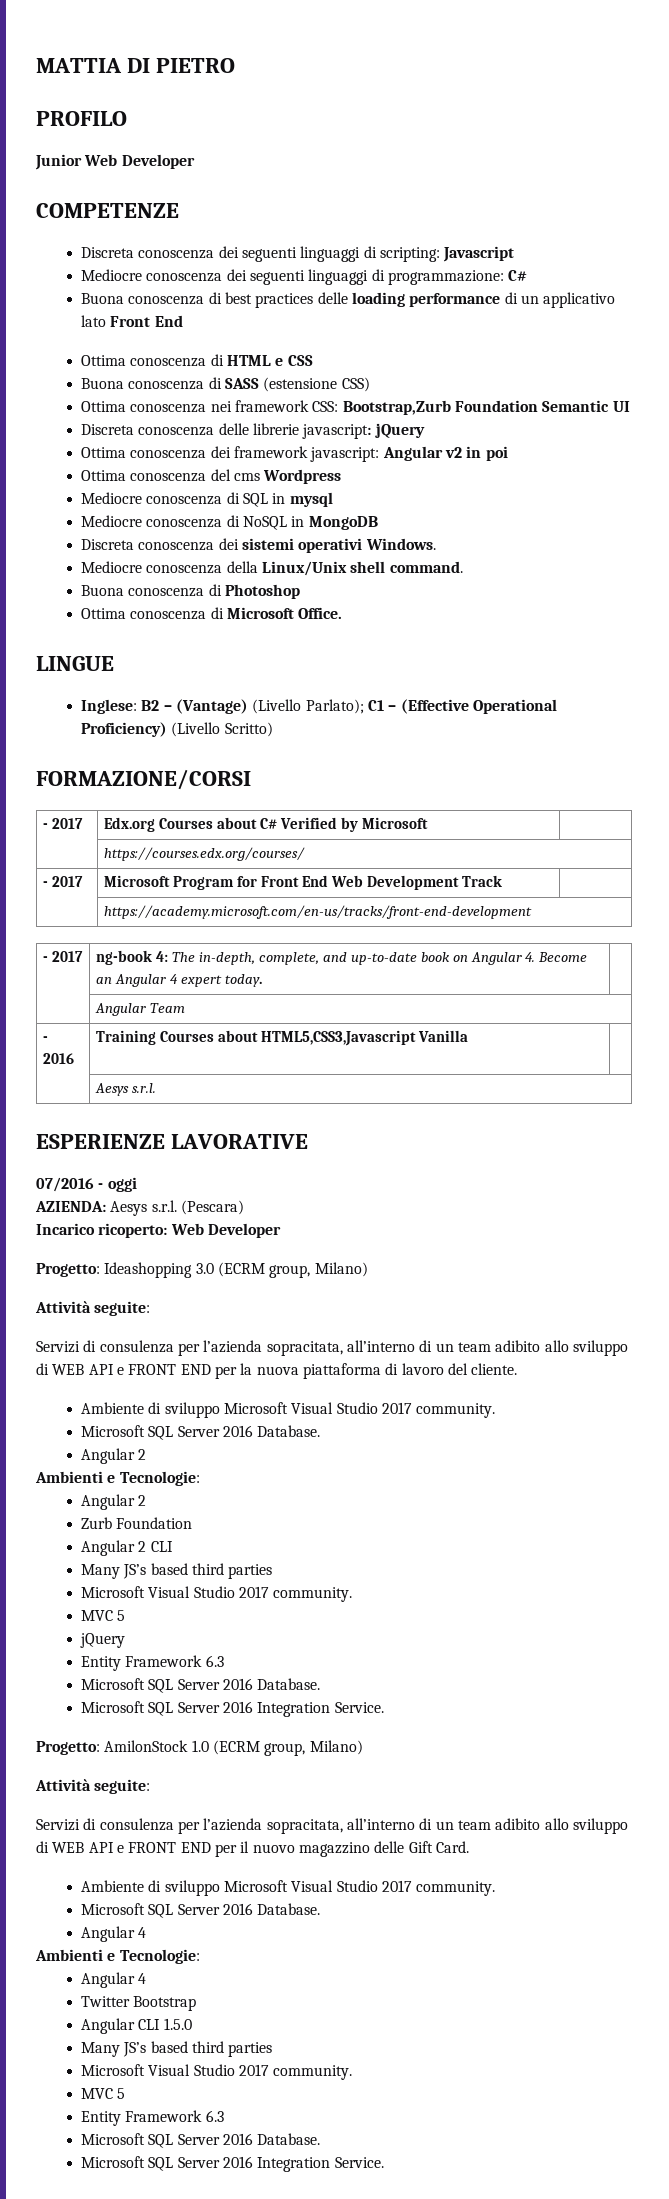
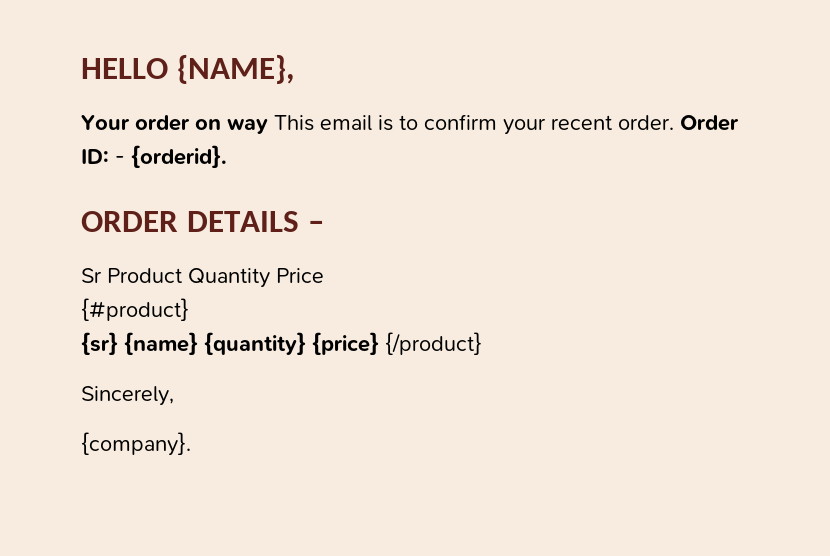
[36,58,236,73] [36,111,127,126] [35,154,195,170] [36,203,179,218] [81,246,515,262] [81,269,528,285] [81,292,616,308] [81,315,183,327] [81,354,313,367] [81,377,370,392] [81,400,630,415] [81,423,425,439] [81,446,508,462] [81,469,342,484] [81,492,333,507] [81,515,378,530] [81,538,436,553] [81,561,463,576] [81,584,301,599] [81,607,343,620] [36,656,114,671] [81,699,558,714] [81,722,273,737] [36,769,251,790] [43,818,84,829] [104,817,428,832] [104,847,306,861] [43,876,84,887] [104,875,502,890] [104,905,533,919] [43,951,84,962] [96,950,588,965] [96,974,262,987] [95,1003,186,1016] [43,1036,49,1042] [43,1053,75,1064] [96,1030,468,1046] [95,1083,157,1096] [36,1134,309,1149] [36,1177,137,1192] [35,1200,244,1216] [36,1223,281,1238] [36,1262,368,1278] [35,1301,151,1316] [36,1340,628,1356] [36,1363,518,1379] [81,1402,496,1418] [81,1425,321,1440] [81,1448,147,1464] [35,1471,200,1486] [81,1494,147,1510] [81,1517,193,1529] [81,1540,173,1556] [81,1563,273,1579] [81,1586,353,1602] [81,1610,126,1621] [80,1633,126,1648] [81,1655,224,1671] [81,1678,321,1693] [81,1701,384,1717] [36,1740,363,1756] [35,1779,151,1794] [36,1818,628,1834] [36,1841,469,1857] [81,1880,496,1896] [81,1903,321,1918] [81,1926,147,1942] [35,1949,200,1964] [81,1972,147,1988] [81,1996,197,2011] [81,2018,192,2034] [81,2041,273,2057] [81,2064,353,2080] [81,2088,126,2099] [81,2110,224,2126] [81,2133,321,2148] [81,2156,384,2172] MATTIA DI PIETRO // PROFILO // Junior Web Developer // COMPETENZE // Discreta conoscenza dei seguenti linguaggi di scripting: Javascript // Mediocre conoscenza dei seguenti linguaggi di programmazione: C# // Buona conoscenza di best practices delle loading performance di un applicativo lato Front End // Ottima conoscenza di HTML e CSS // Buona conoscenza di SASS (estensione CSS) // Ottima conoscenza nei framework CSS: Bootstrap,Zurb Foundation Semantic UI // Discreta conoscenza delle librerie javascript: jQuery // Ottima conoscenza dei framework javascript: Angular v2 in poi // Ottima conoscenza del cms Wordpress // Mediocre conoscenza di SQL in mysql // Mediocre conoscenza di NoSQL in MongoDB // Discreta conoscenza dei sistemi operativi Windows. // Mediocre conoscenza della Linux/Unix shell command. // Buona conoscenza di Photoshop // Ottima conoscenza di Microsoft Office. // LINGUE // Inglese: B2 – (Vantage) (Livello Parlato); C1 – (Effective Operational Proficiency) (Livello Scritto) // FORMAZIONE/CORSI // - 2017 | Edx.org Courses about C# Verified by Microsoft | // | https://courses.edx.org/courses/ // - 2017 | Microsoft Program for Front End Web Development Track | // | https://academy.microsoft.com/en-us/tracks/front-end-development // - 2017 | ng-book 4: The in-depth, complete, and up-to-date book on Angular 4. Become an Angular 4 expert today. | // | Angular Team // - 2016 | Training Courses about HTML5,CSS3,Javascript Vanilla | // | Aesys s.r.l. // ESPERIENZE LAVORATIVE // 07/2016 - oggi // AZIENDA: Aesys s.r.l. (Pescara) // Incarico ricoperto: Web Developer // Progetto: Ideashopping 3.0 (ECRM group, Milano) // Attività seguite: // Servizi di consulenza per l’azienda sopracitata, all’interno di un team adibito allo sviluppo di WEB API e FRONT END per la nuova piattaforma di lavoro del cliente. // Ambiente di sviluppo Microsoft Visual Studio 2017 community. // Microsoft SQL Server 2016 Database. // Angular 2 // Ambienti e Tecnologie: // Angular 2 // Zurb Foundation // Angular 2 CLI // Many JS’s based third parties // Microsoft Visual Studio 2017 community. // MVC 5 // jQuery // Entity Framework 6.3 // Microsoft SQL Server 2016 Database. // Microsoft SQL Server 2016 Integration Service. // Progetto: AmilonStock 1.0 (ECRM group, Milano) // Attività seguite: // Servizi di consulenza per l’azienda sopracitata, all’interno di un team adibito allo sviluppo di WEB API e FRONT END per il nuovo magazzino delle Gift Card. // Ambiente di sviluppo Microsoft Visual Studio 2017 community. // Microsoft SQL Server 2016 Database. // Angular 4 // Ambienti e Tecnologie: // Angular 4 // Twitter Bootstrap // Angular CLI 1.5.0 // Many JS’s based third parties // Microsoft Visual Studio 2017 community. // MVC 5 // Entity Framework 6.3 // Microsoft SQL Server 2016 Database. // Microsoft SQL Server 2016 Integration Service. -> [81,54,295,84] [81,114,739,135] [81,145,227,168] [81,211,324,232] [81,268,324,288] [81,298,189,321] [81,332,482,355] [81,386,174,406] [81,432,191,456] HELLO {NAME}, // Your order on way This email is to confirm your recent order. Order ID: - {orderid}. // ORDER DETAILS – // Sr Product Quantity Price // {#product} // {sr} {name} {quantity} {price} {/product} // Sincerely, // {company}.

